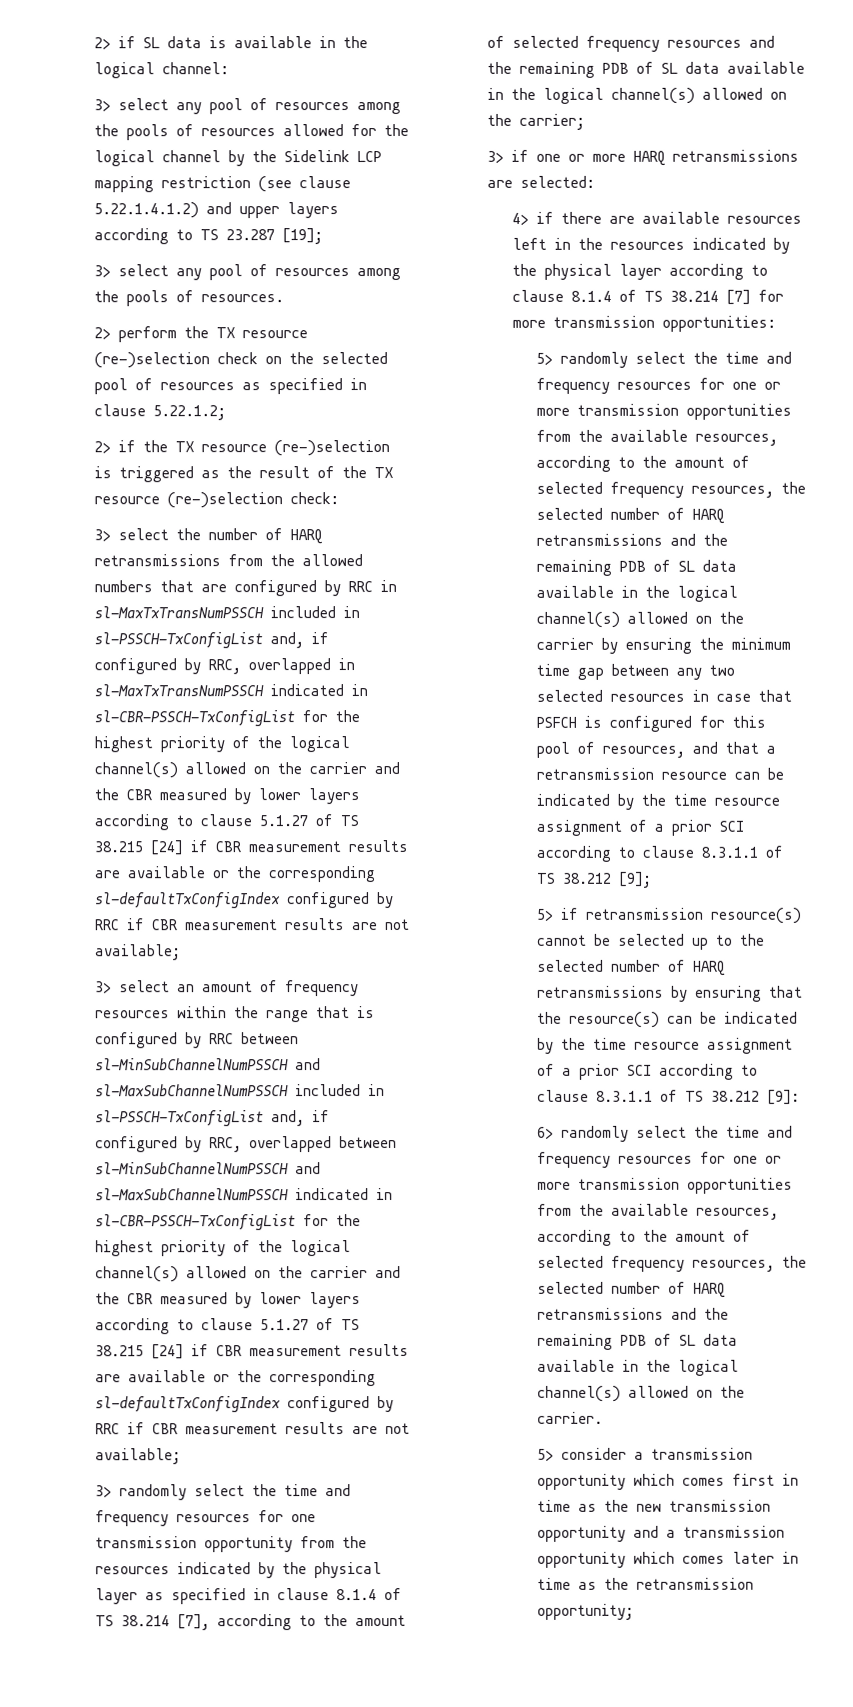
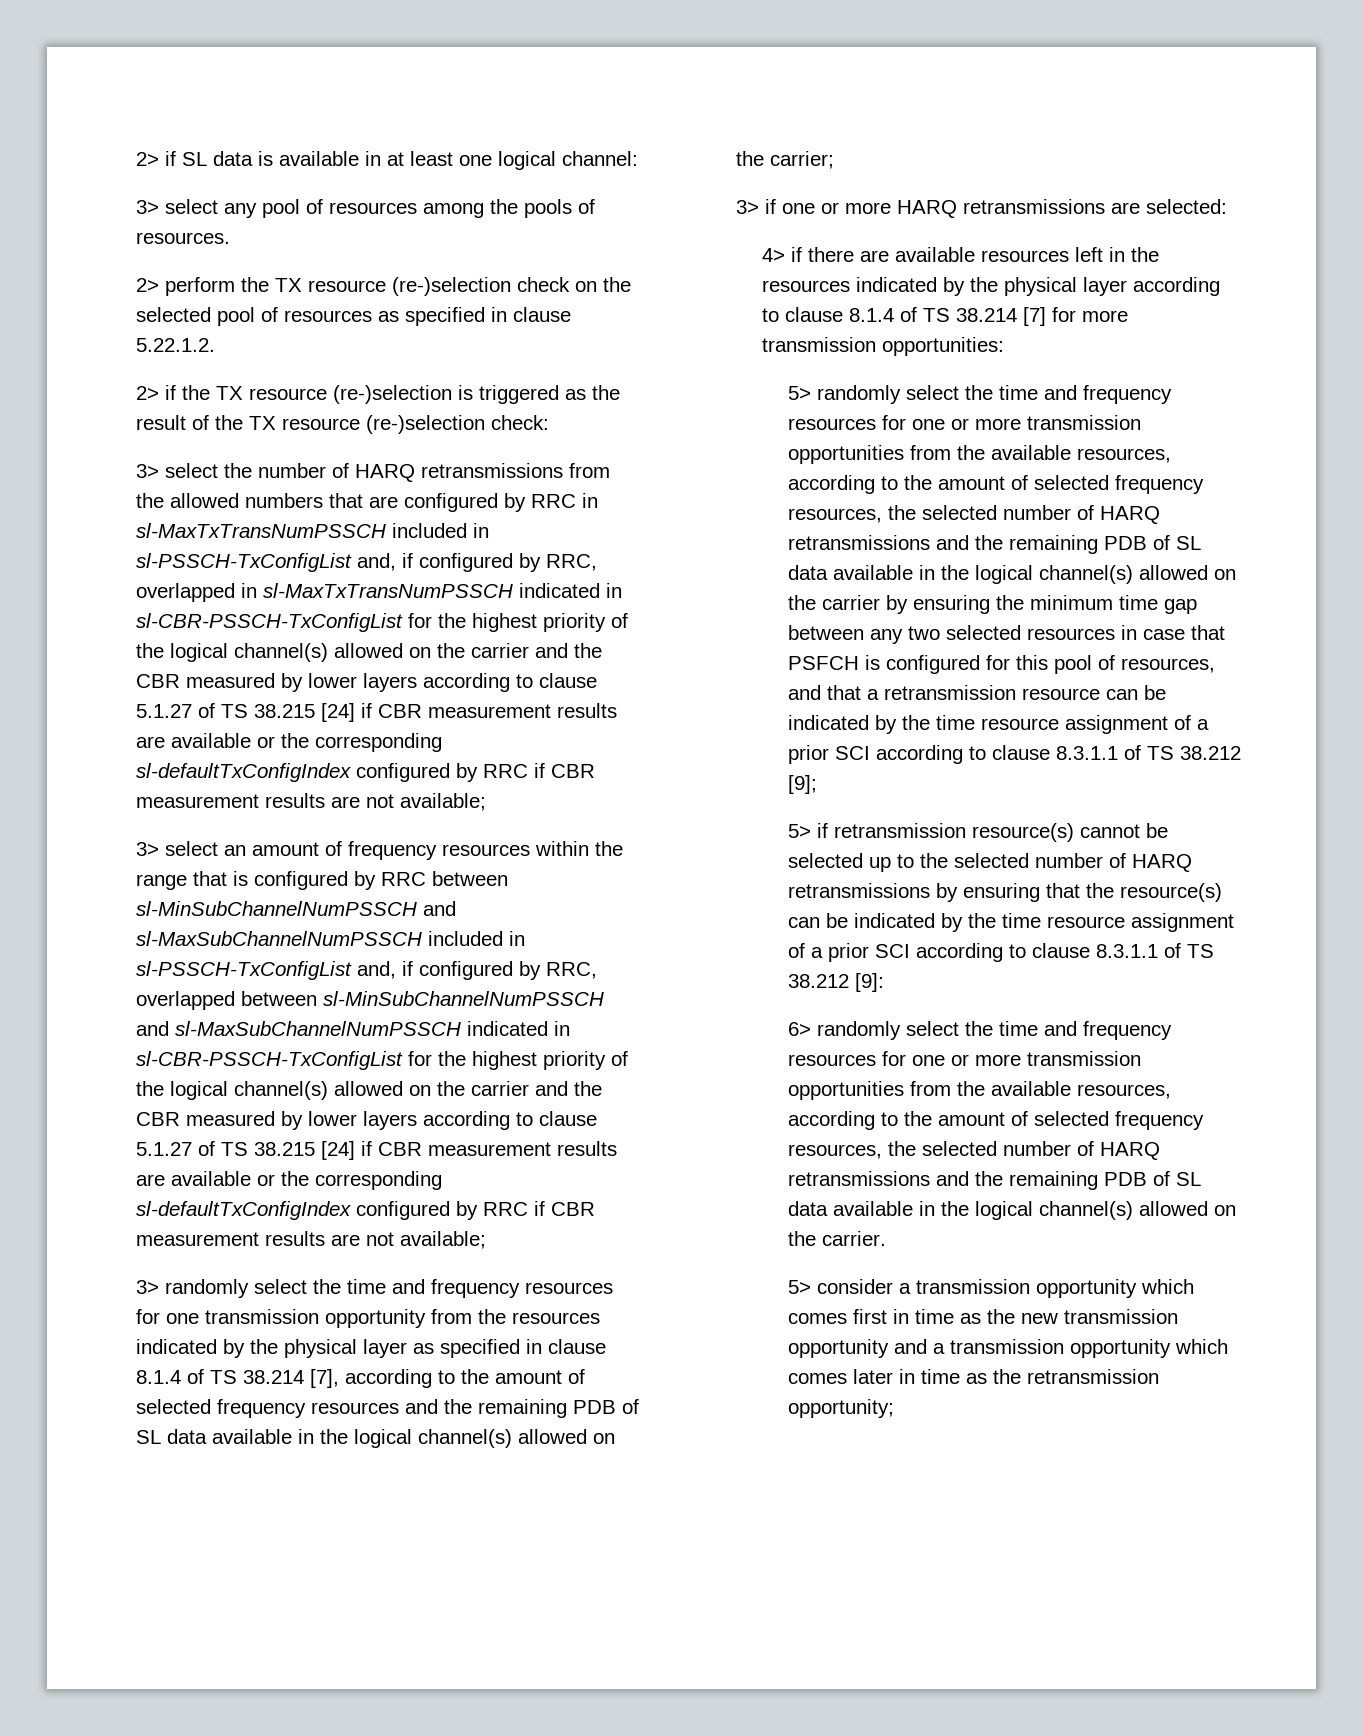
[343,36,369,49] the -> [387,151,493,166] at least one
[94,98,402,115] [94,124,410,141] [94,150,383,167] [94,176,352,193] [94,202,340,219] [94,228,324,245] // 3> select any pool of resources among the pools of resources allowed for the logical channel by the Sidelink LCP mapping restriction (see clause 5.22.1.4.1.2) and upper layers according to TS 23.287 [19]; -> (639, 158) none
[153,405,227,421] 5.22.1.2; -> [136,338,216,352] 5.22.1.2.

